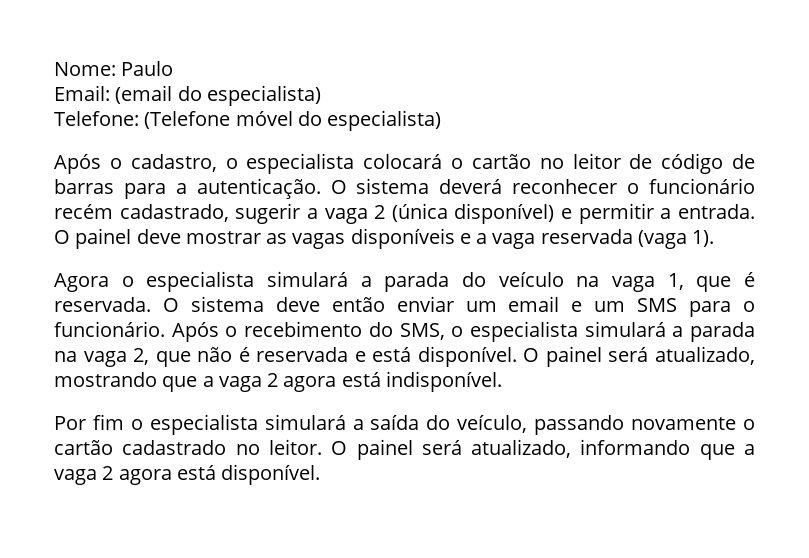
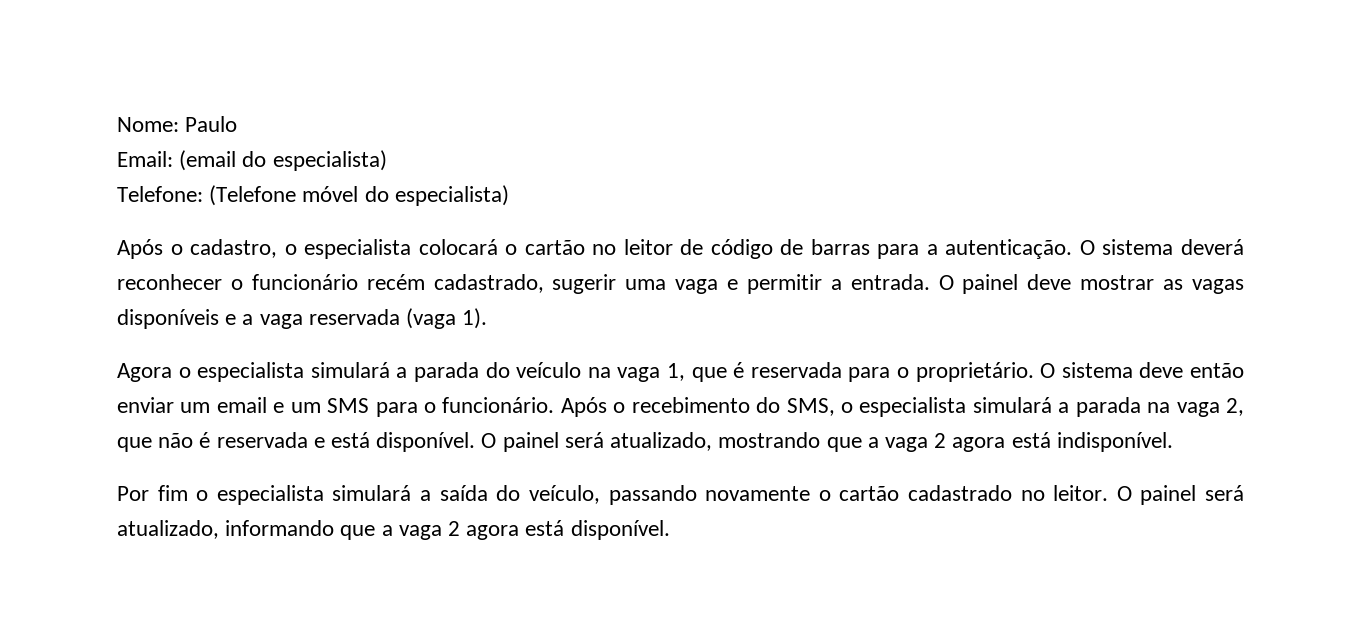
[306,203,555,224] a vaga 2 (única disponível) -> [625,279,719,294] uma vaga
[54,297,151,312] reservada. -> [750,362,1034,382] reservada para o proprietário.

